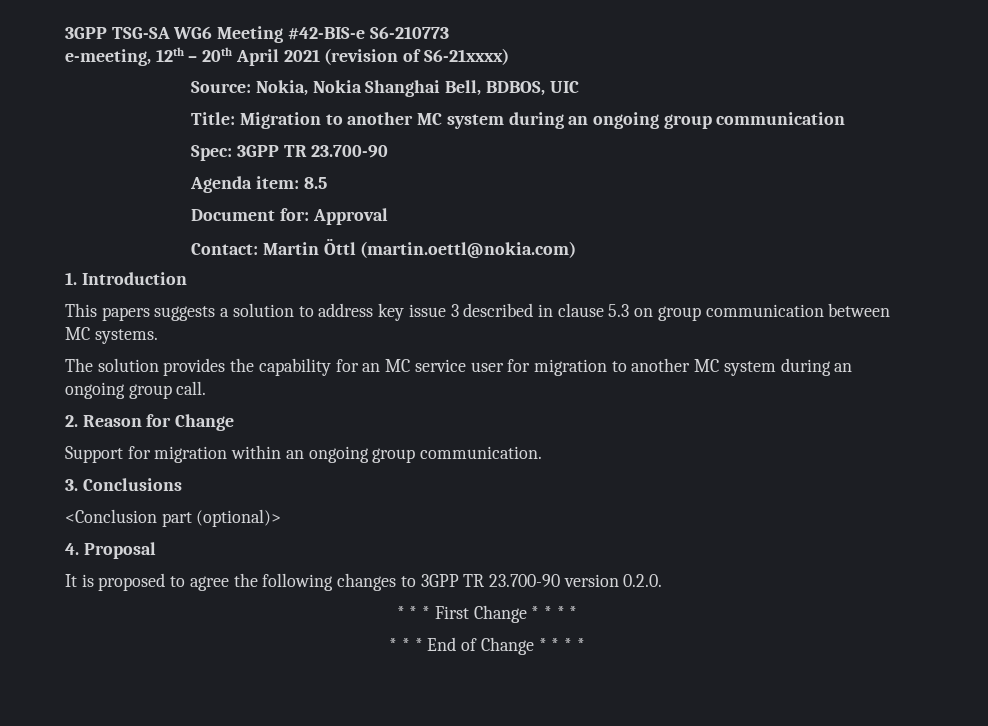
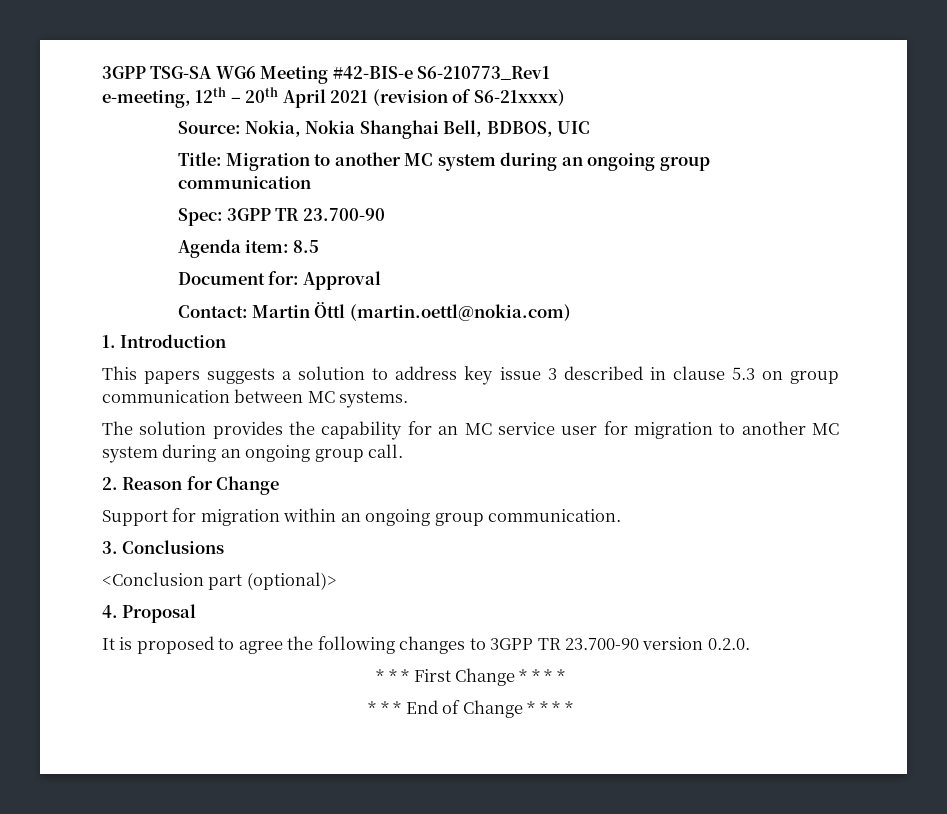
[369,26,449,39] S6-210773 -> [417,66,551,80] S6-210773_Rev1

